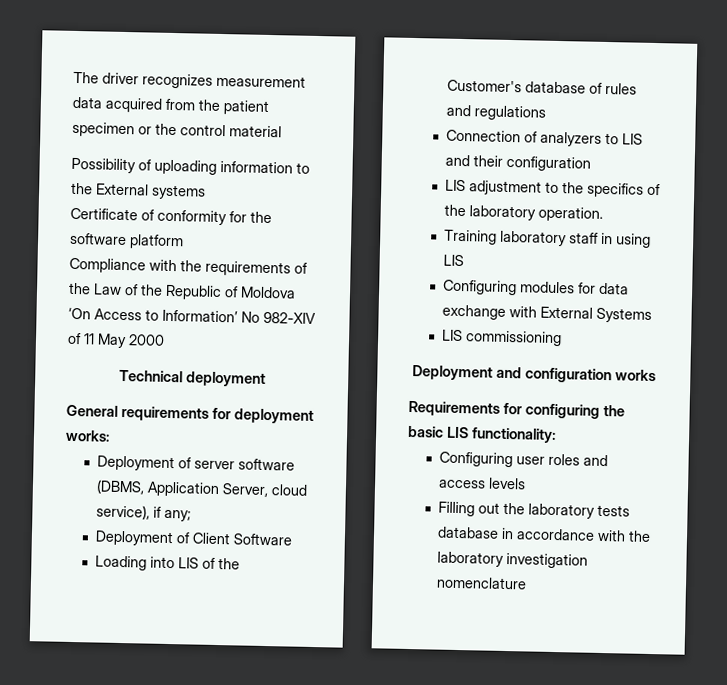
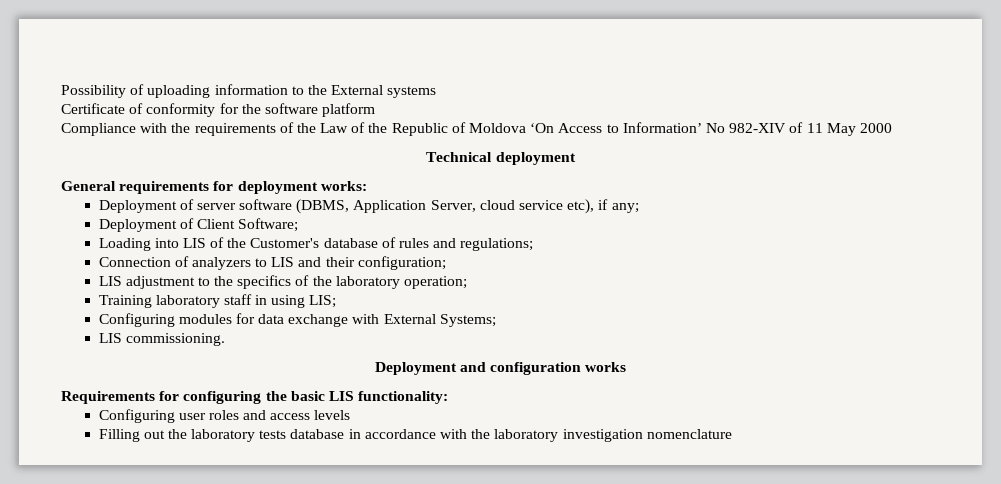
[73,71,306,89] [72,96,269,115] [72,121,282,138] The driver recognizes measurement data acquired from the patient specimen or the control material // -> (61, 91) none
[96,504,151,520] service), -> [519,199,595,214] service etc),
[233,533,293,546] Software -> [238,218,299,232] Software;
[474,105,547,121] regulations -> [460,238,534,251] regulations;
[506,155,592,172] configuration -> [357,256,446,270] configuration;
[538,206,604,222] operation. -> [404,276,468,289] operation;
[443,254,465,267] LIS -> [309,295,337,308] LIS;
[596,307,653,323] [442,329,563,347] Systems // LIS commissioning -> [439,314,496,327] [98,333,225,346] Systems; // LIS commissioning.

